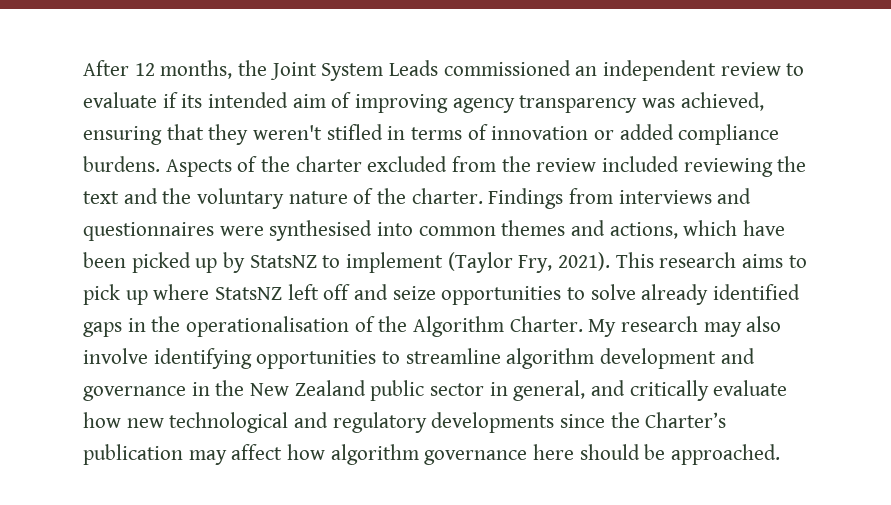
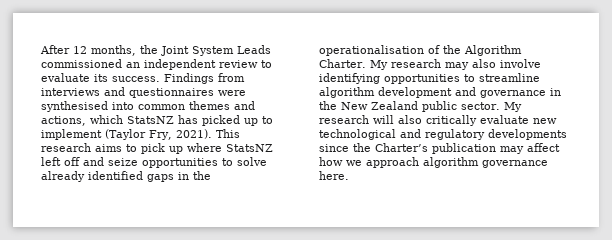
[162,92,764,113] [83,124,780,145] [83,156,807,177] [83,188,483,209] if its intended aim of improving agency transparency was achieved, ensuring that they weren't stifled in terms of innovation or added compliance burdens. Aspects of the charter excluded from the review included reviewing the text and the voluntary nature of the charter. -> [94,74,160,82] its success.
[743,220,786,236] [83,252,317,273] have been picked up by StatsNZ -> [127,115,258,126] StatsNZ has picked up
[430,380,626,401] sector in general, and -> [461,102,522,112] [319,115,422,124] sector. My research will also
[83,412,121,428] how -> (529, 119) none
[330,444,781,465] algorithm governance here should be approached. -> [346,157,548,168] [319,171,349,180] we approach algorithm governance here.

